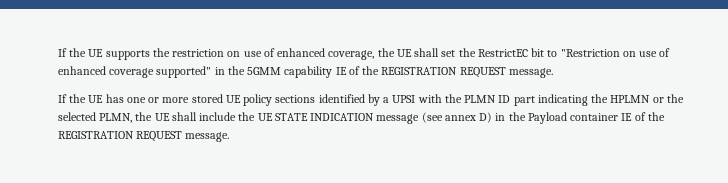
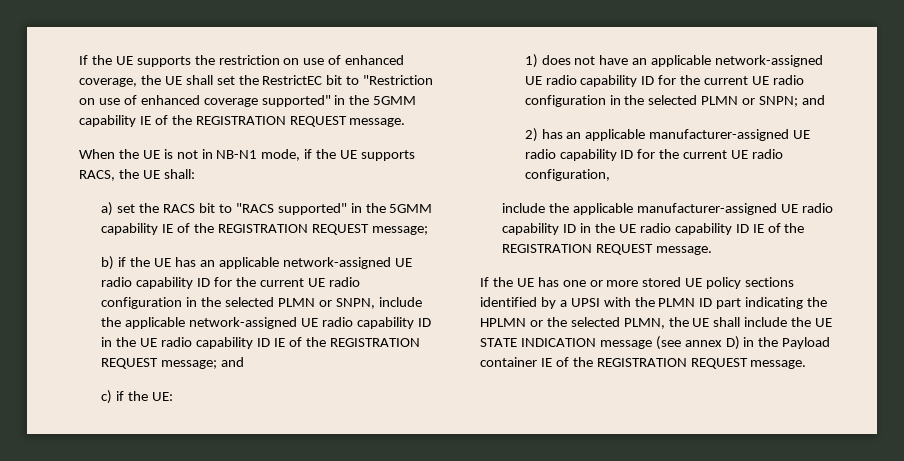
(553, 73) none -> [79,149,416,161] [79,169,195,181] [101,202,433,216] [101,223,428,235] [101,256,412,270] [101,277,360,289] [101,297,422,309] [101,317,431,329] [101,337,420,349] [101,357,245,369] [101,390,174,404] [524,54,824,68] [524,75,804,87] [524,95,825,107] [524,128,811,142] [524,149,783,161] [524,169,610,181] [502,203,833,215] [502,223,805,235] [502,244,713,255] // When the UE is not in NB-N1 mode, if the UE supports RACS, the UE shall: // a) set the RACS bit to "RACS supported" in the 5GMM capability IE of the REGISTRATION REQUEST message; // b) if the UE has an applicable network-assigned UE radio capability ID for the current UE radio configuration in the selected PLMN or SNPN, include the applicable network-assigned UE radio capability ID in the UE radio capability ID IE of the REGISTRATION REQUEST message; and // c) if the UE: // 1) does not have an applicable network-assigned UE radio capability ID for the current UE radio configuration in the selected PLMN or SNPN; and // 2) has an applicable manufacturer-assigned UE radio capability ID for the current UE radio configuration, // include the applicable manufacturer-assigned UE radio capability ID in the UE radio capability ID IE of the REGISTRATION REQUEST message.

